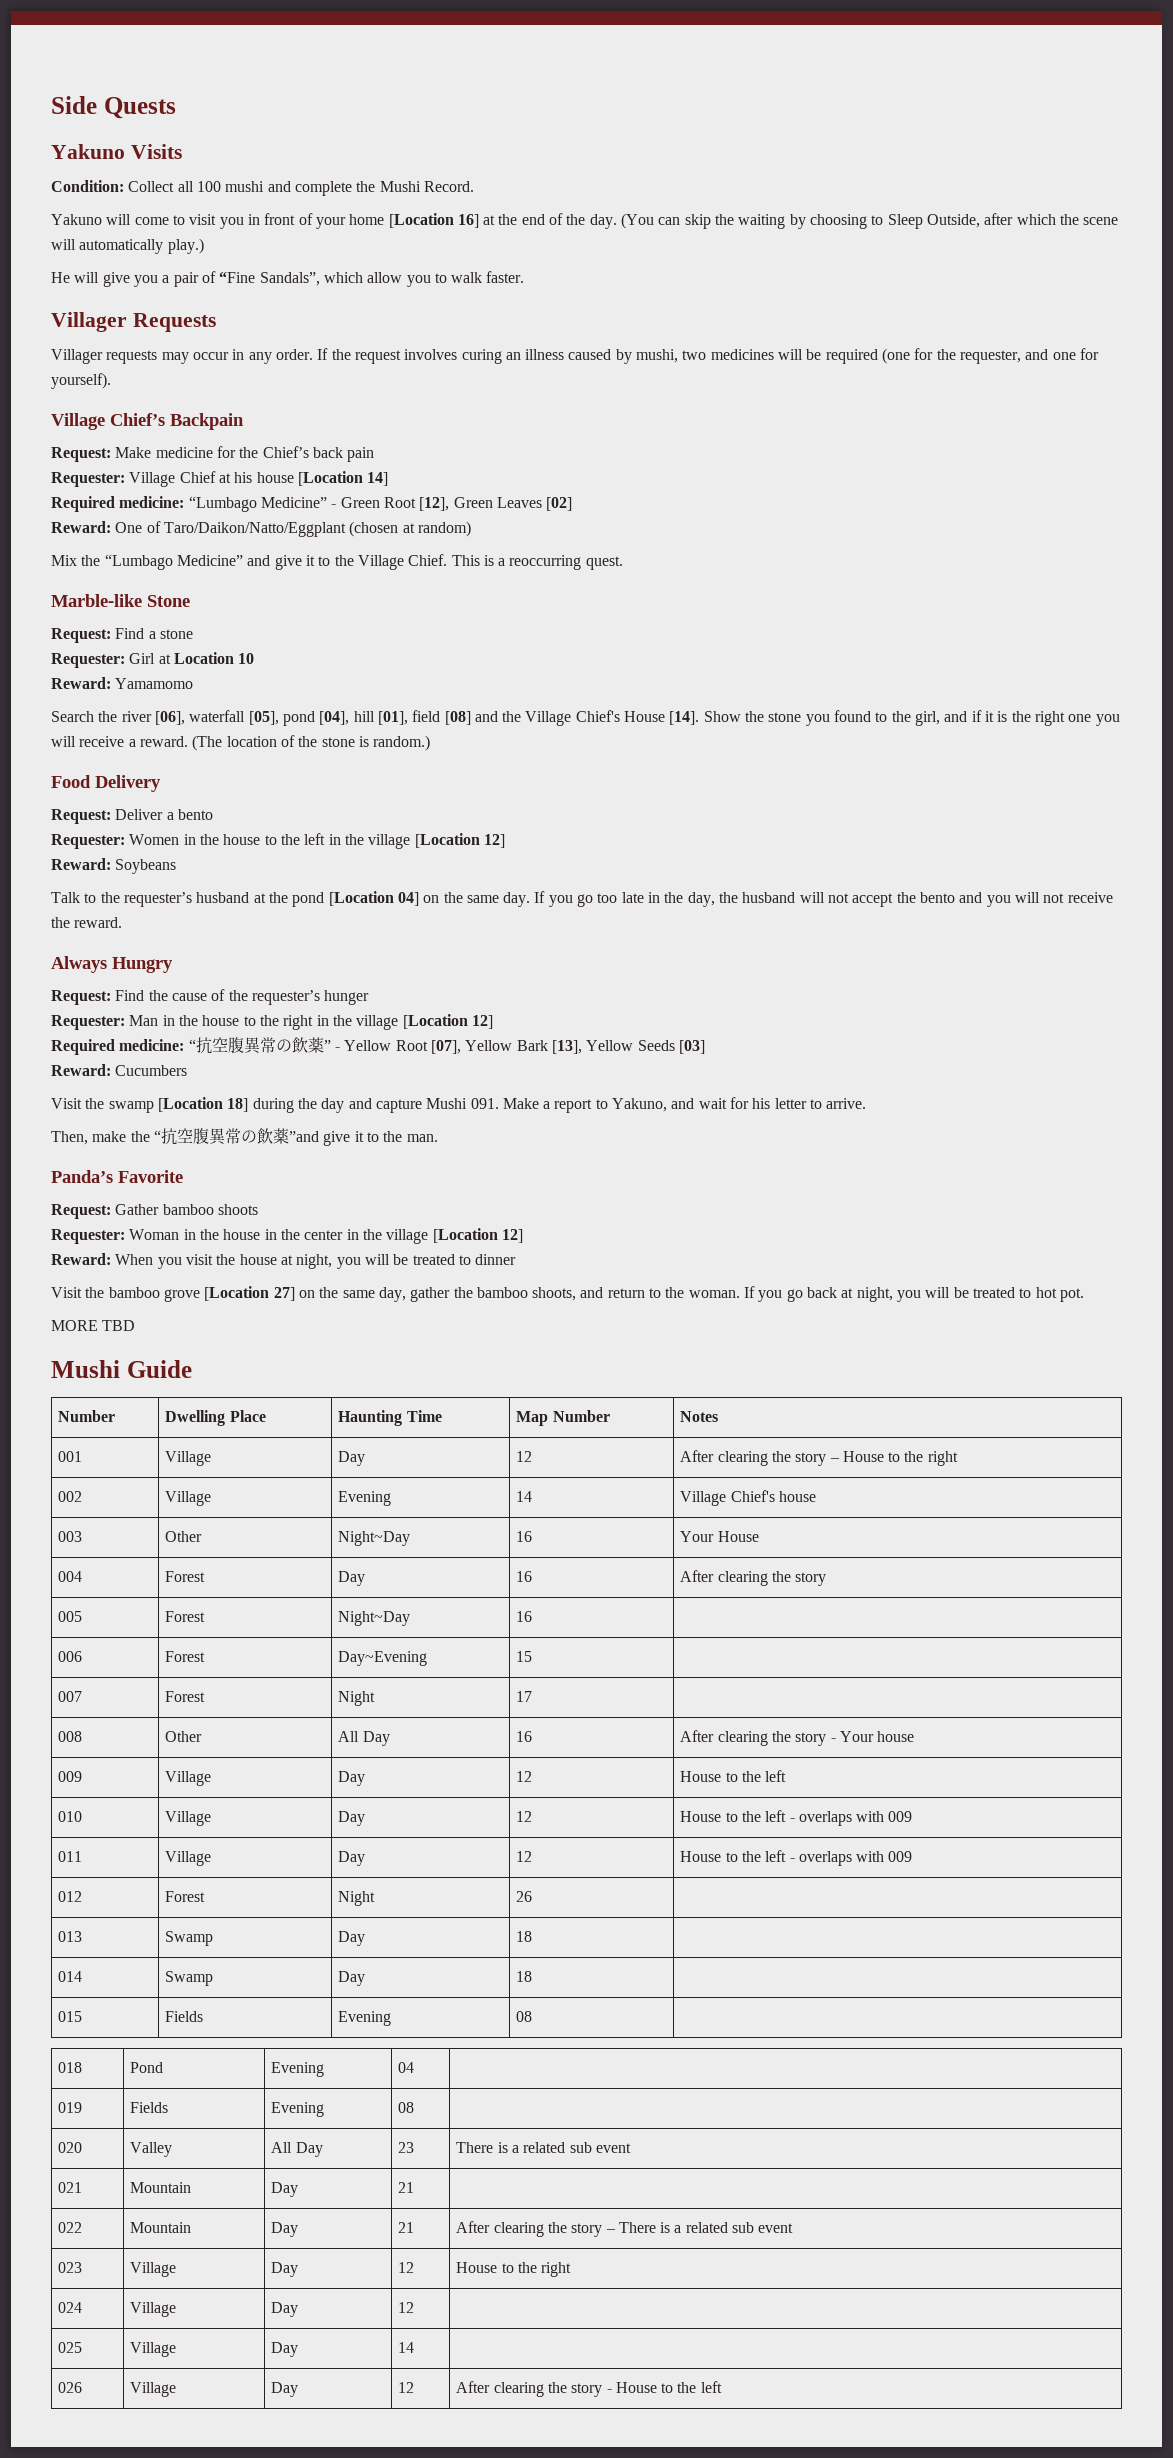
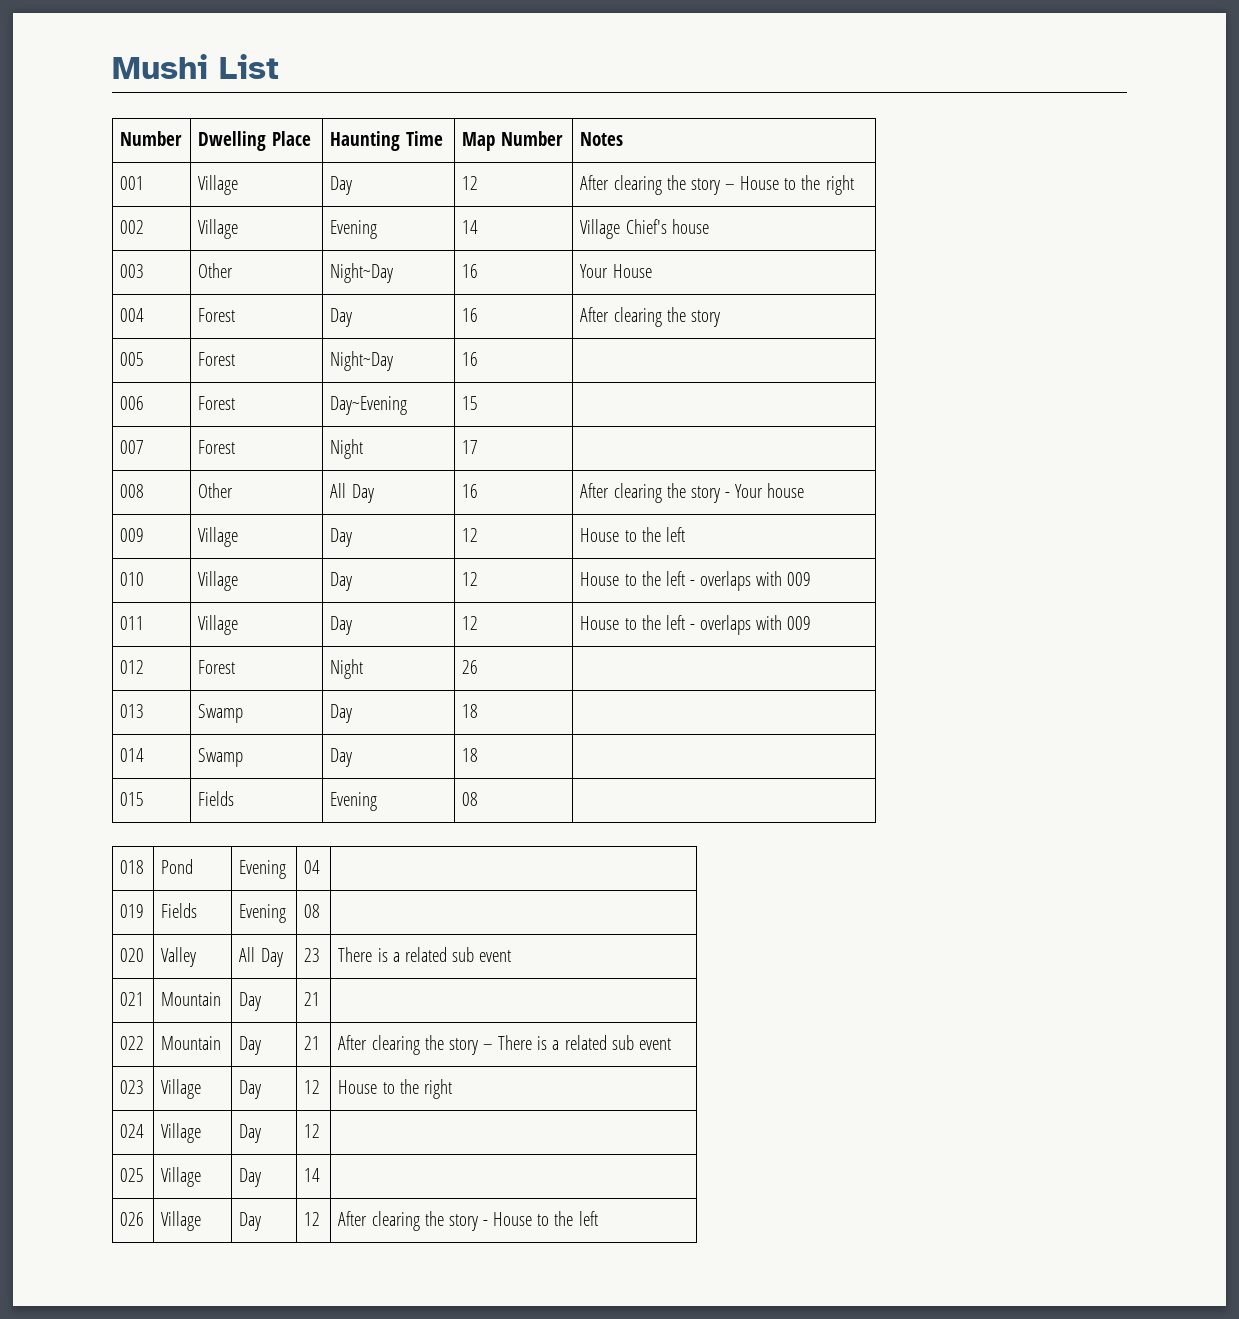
[51,96,176,119] [51,144,182,159] [51,180,474,196] [51,213,1119,229] [51,238,204,254] [51,271,525,287] [51,312,216,332] [51,348,1099,364] [51,373,111,389] [51,413,244,430] [51,446,375,462] [51,471,389,487] [51,496,573,512] [51,521,471,537] [51,554,623,570] [51,594,190,607] [51,628,193,643] [51,652,255,668] [51,677,194,689] [51,710,1120,726] [51,735,431,751] [51,775,161,792] [51,809,213,824] [51,833,505,849] [51,858,177,874] [51,891,1113,907] [51,917,123,928] [51,956,173,973] [51,989,370,1005] [51,1014,493,1030] [51,1037,705,1055] [51,1064,188,1076] [51,1097,867,1113] [51,1128,438,1146] [51,1170,183,1183] [51,1204,258,1219] [51,1228,523,1244] [51,1253,517,1269] [51,1286,1084,1302] [51,1320,136,1331] [51,1360,192,1378] Side Quests // Yakuno Visits // Condition: Collect all 100 mushi and complete the Mushi Record. // Yakuno will come to visit you in front of your home [Location 16] at the end of the day. (You can skip the waiting by choosing to Sleep Outside, after which the scene will automatically play.) // He will give you a pair of “Fine Sandals”, which allow you to walk faster. // Villager Requests // Villager requests may occur in any order. If the request involves curing an illness caused by mushi, two medicines will be required (one for the requester, and one for yourself). // Village Chief’s Backpain // Request: Make medicine for the Chief’s back pain // Requester: Village Chief at his house [Location 14] // Required medicine: “Lumbago Medicine” - Green Root [12], Green Leaves [02] // Reward: One of Taro/Daikon/Natto/Eggplant (chosen at random) // Mix the “Lumbago Medicine” and give it to the Village Chief. This is a reoccurring quest. // Marble-like Stone // Request: Find a stone // Requester: Girl at Location 10 // Reward: Yamamomo // Search the river [06], waterfall [05], pond [04], hill [01], field [08] and the Village Chief's House [14]. Show the stone you found to the girl, and if it is the right one you will receive a reward. (The location of the stone is random.) // Food Delivery // Request: Deliver a bento // Requester: Women in the house to the left in the village [Location 12] // Reward: Soybeans // Talk to the requester’s husband at the pond [Location 04] on the same day. If you go too late in the day, the husband will not accept the bento and you will not receive the reward. // Always Hungry // Request: Find the cause of the requester’s hunger // Requester: Man in the house to the right in the village [Location 12] // Required medicine: “抗空腹異常の飲薬” - Yellow Root [07], Yellow Bark [13], Yellow Seeds [03] // Reward: Cucumbers // Visit the swamp [Location 18] during the day and capture Mushi 091. Make a report to Yakuno, and wait for his letter to arrive. // Then, make the “抗空腹異常の飲薬”and give it to the man. // Panda’s Favorite // Request: Gather bamboo shoots // Requester: Woman in the house in the center in the village [Location 12] // Reward: When you visit the house at night, you will be treated to dinner // Visit the bamboo grove [Location 27] on the same day, gather the bamboo shoots, and return to the woman. If you go back at night, you will be treated to hot pot. // MORE TBD // Mushi Guide -> [112,54,279,79] Mushi List

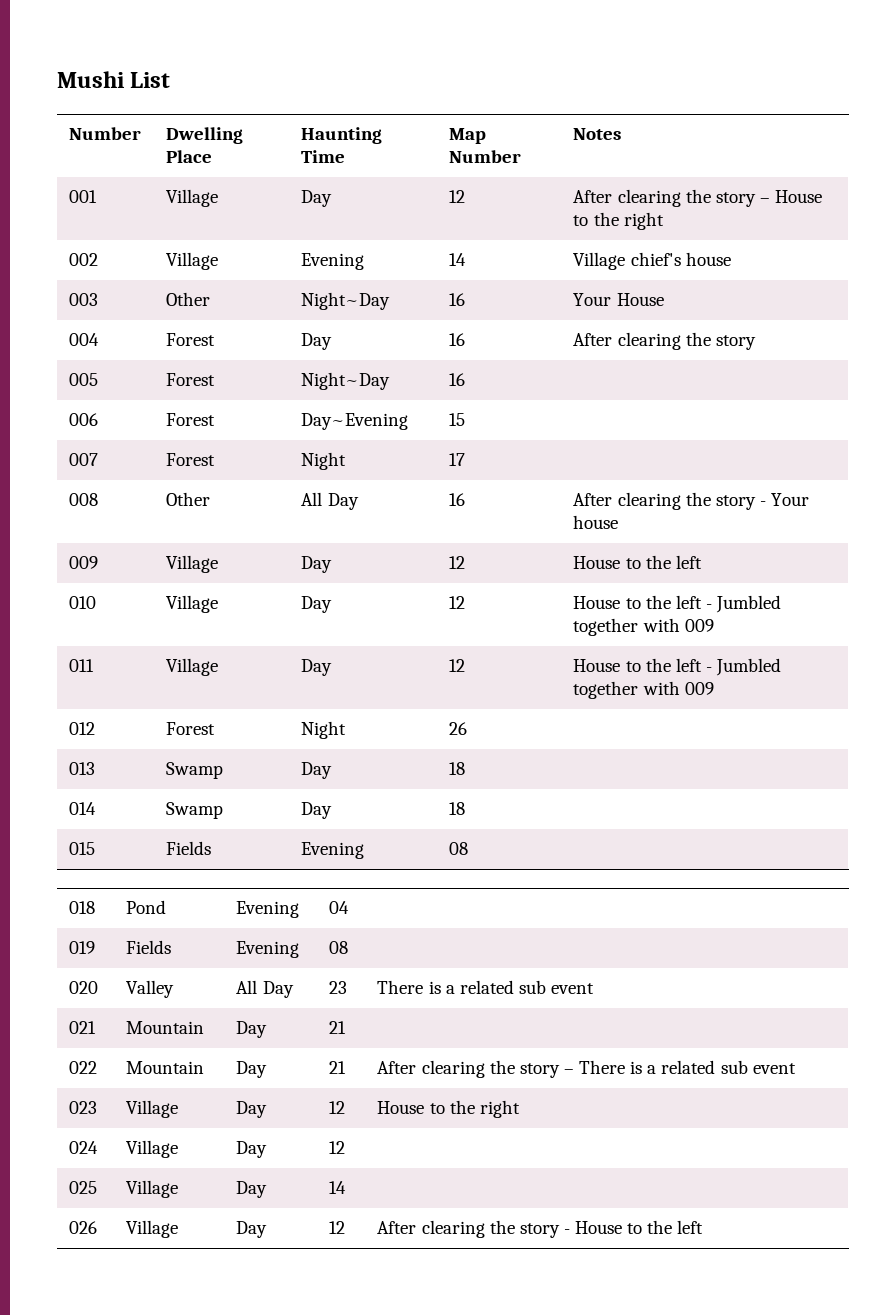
[625,219,667,234] Chief's -> [630,252,681,266] chief's
[700,571,752,591] overlaps -> [716,595,782,613] [573,618,639,636] Jumbled together
[700,615,752,635] overlaps -> [716,658,782,676] [573,681,639,699] Jumbled together

